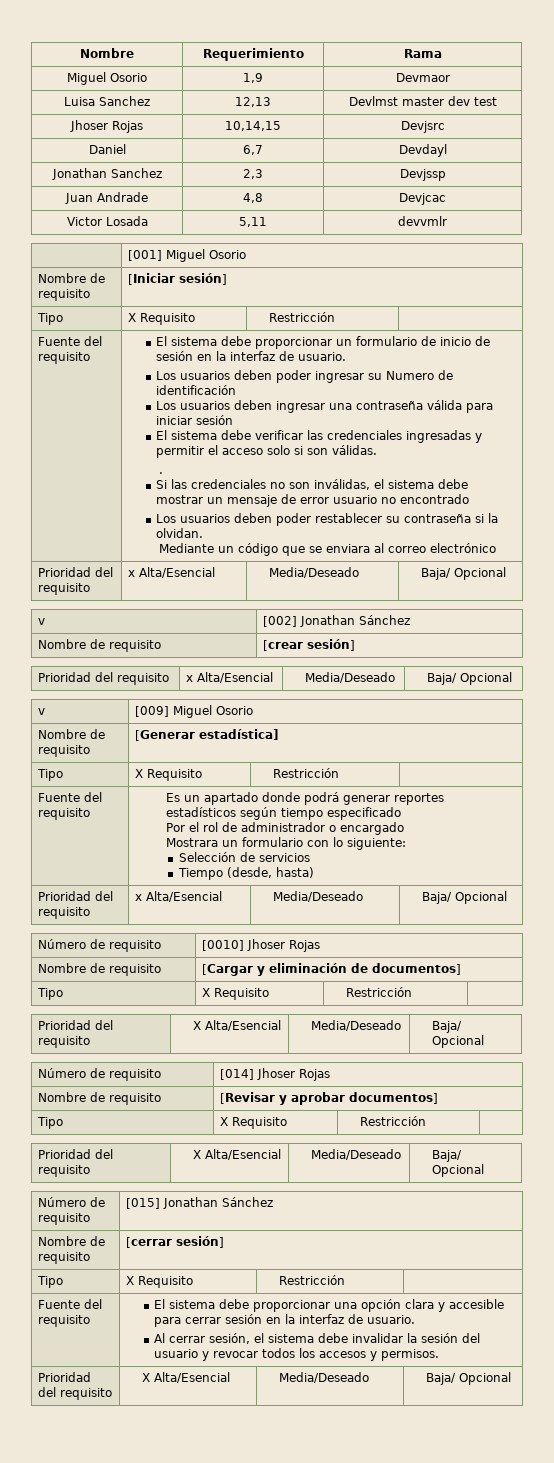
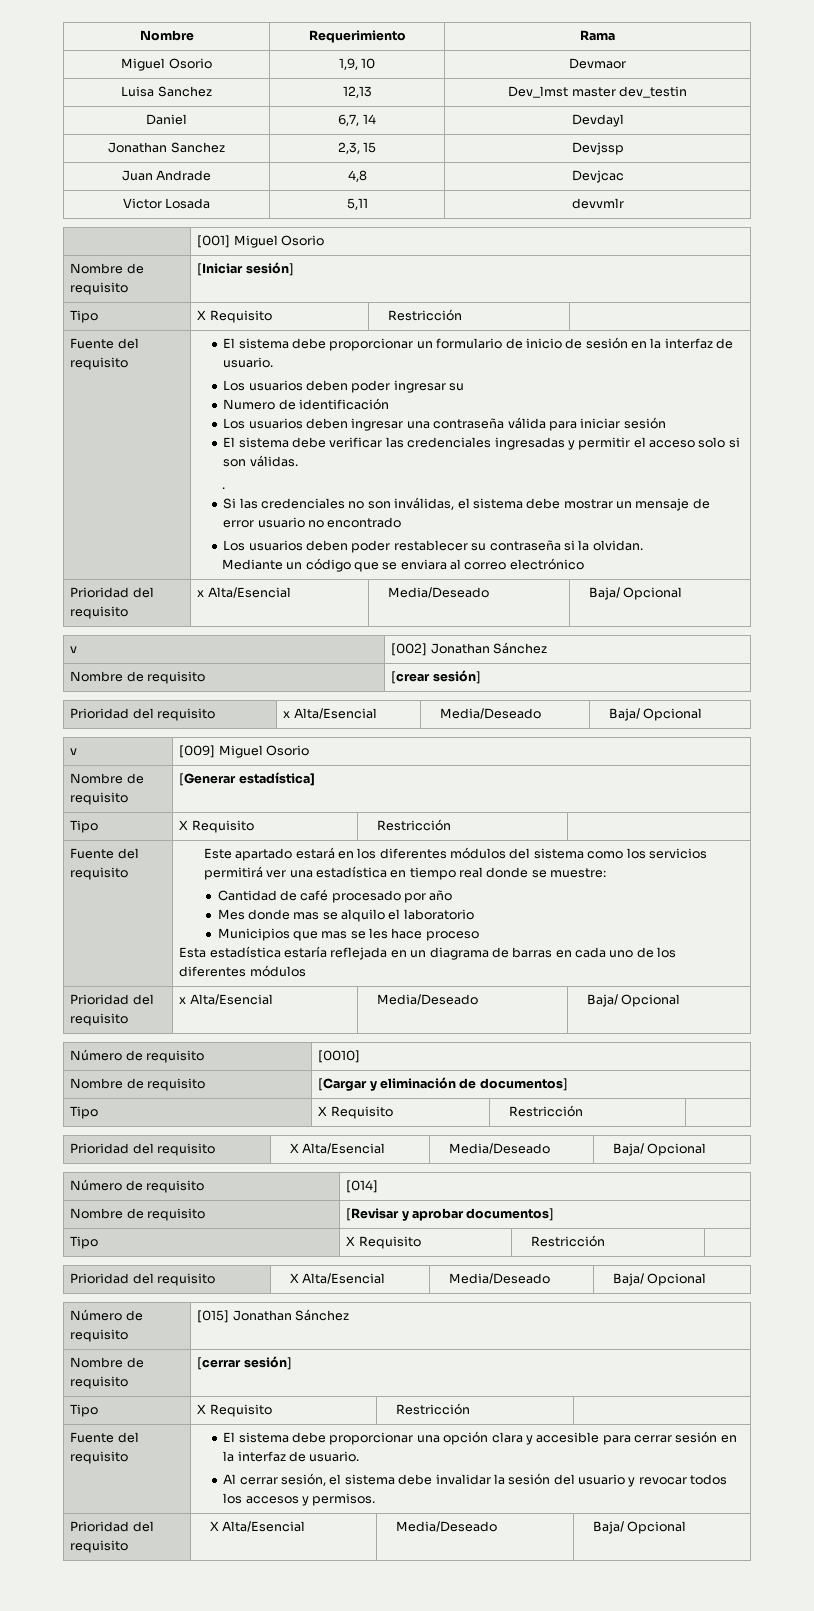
[243,73,263,83] 1,9 -> [338,58,376,70] 1,9, 10
[348,96,497,106] [70,120,143,133] [225,121,281,131] [400,121,445,133] Devlmst master dev test // Jhoser Rojas | 10,14,15 | Devjsrc -> [508,86,687,98] Dev_lmst master dev_testin
[243,145,263,155] 6,7 -> [338,114,376,126] 6,7, 14
[243,169,263,179] 2,3 -> [337,142,377,154] 2,3, 15
(383, 376) none -> (465, 387) //
[166,792,445,805] [166,807,402,820] [166,822,405,835] [166,837,407,850] [178,852,310,862] [177,867,314,880] Es un apartado donde podrá generar reportes estadísticos según tiempo especificado // Por el rol de administrador o encargado // Mostrara un formulario con lo siguiente: // Selección de servicios // Tiempo (desde, hasta) -> [203,847,707,861] [203,866,607,880] [217,889,453,903] [217,909,474,922] [217,928,479,941] [179,946,677,960] [179,965,306,977] Este apartado estará en los diferentes módulos del sistema como los servicios permitirá ver una estadística en tiempo real donde se muestre: // Cantidad de café procesado por año // Mes donde mas se alquilo el laboratorio // Municipios que mas se les hace proceso // Esta estadística estaría reflejada en un diagrama de barras en cada uno de los diferentes módulos
[247,939,321,952] Jhoser Rojas -> (361, 1056) none
[257,1068,331,1081] Jhoser Rojas -> (379, 1186) none

